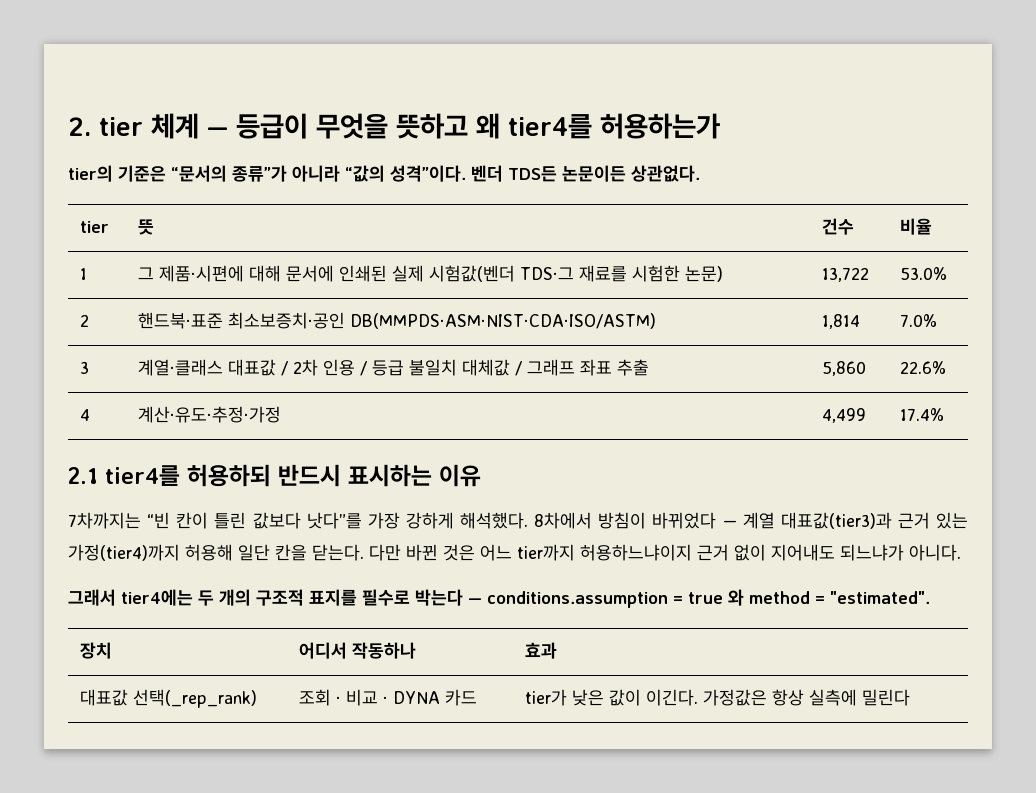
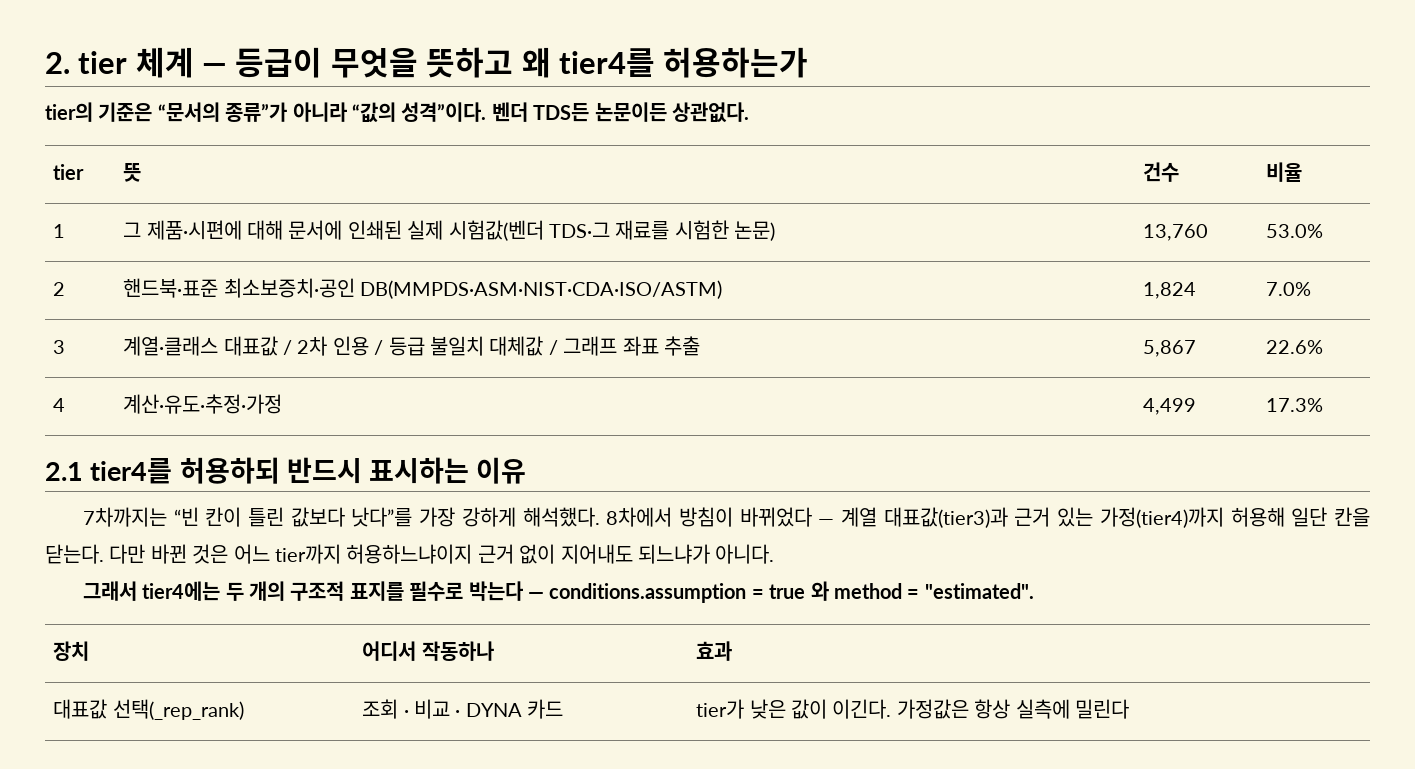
[821,267,869,282] 13,722 -> [1143,224,1209,241] 13,760
[821,314,860,329] 1,814 -> [1143,282,1197,299] 1,824
[821,361,866,376] 5,860 -> [1143,340,1197,357] 5,867
[899,408,944,421] 17.4% -> [1266,398,1324,412] 17.3%

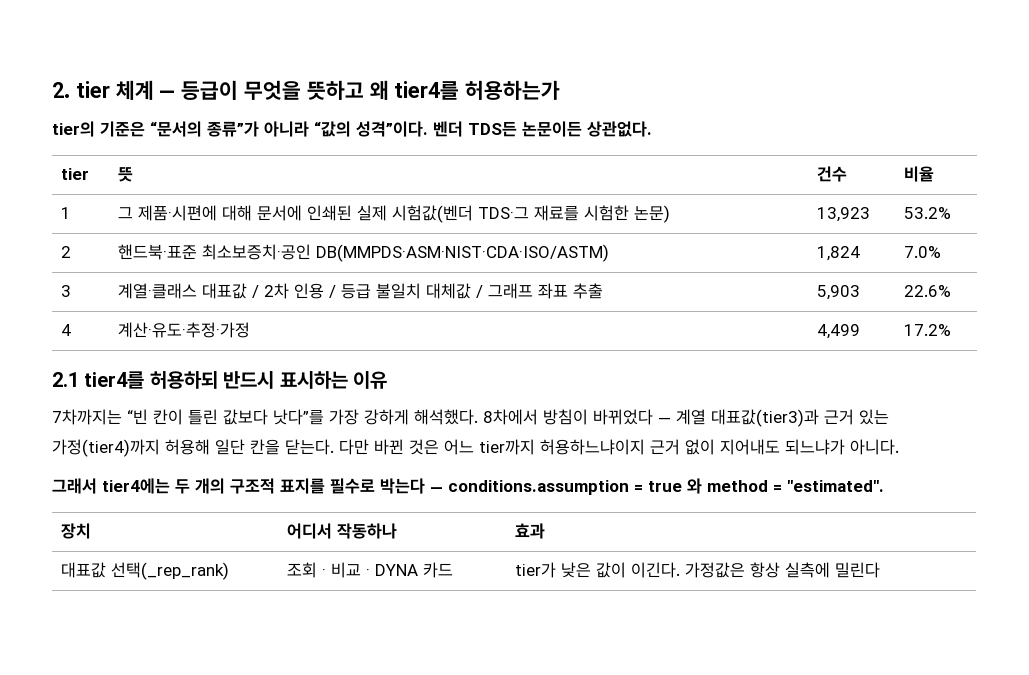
[1143,224,1209,241] [1266,224,1324,238] 13,760 | 53.0% -> [817,207,871,222] [904,207,952,219] 13,923 | 53.2%
[1143,340,1197,357] 5,867 -> [817,285,861,300] 5,903
[1266,398,1324,412] 17.3% -> [904,324,952,336] 17.2%

